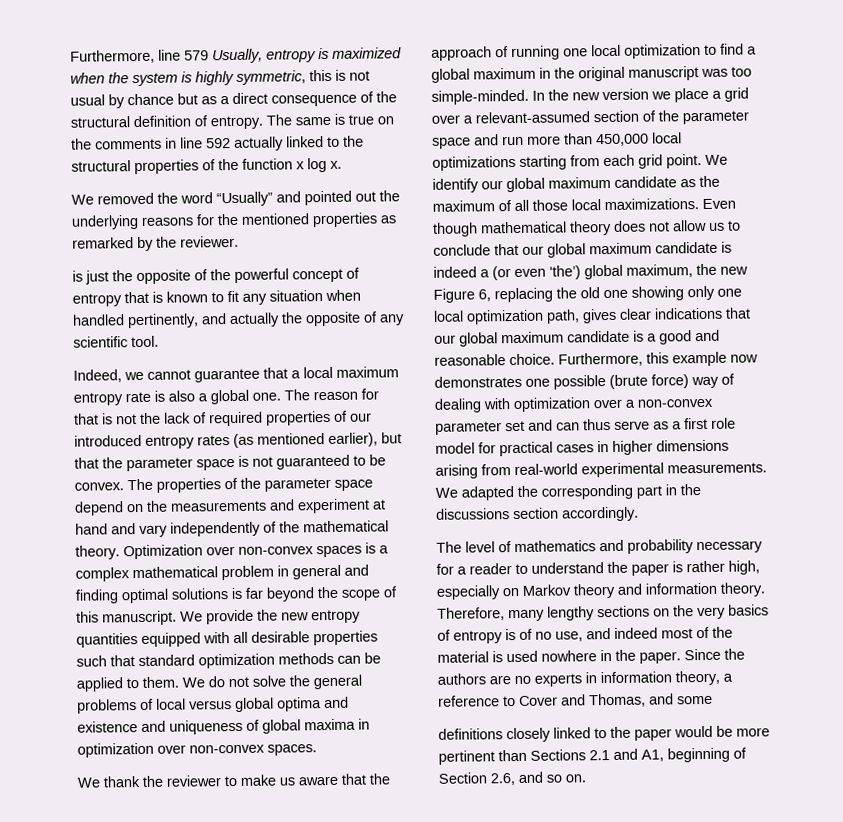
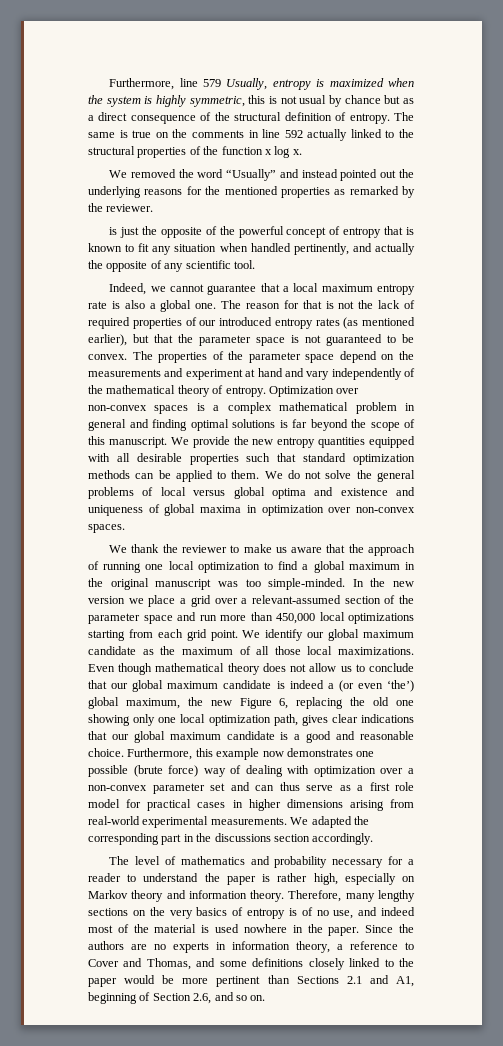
(301, 197) none -> [301,169,338,178] instead
[75,545,120,560] theory. -> [177,385,266,397] theory of entropy.
(713, 700) // -> (247, 964) none

